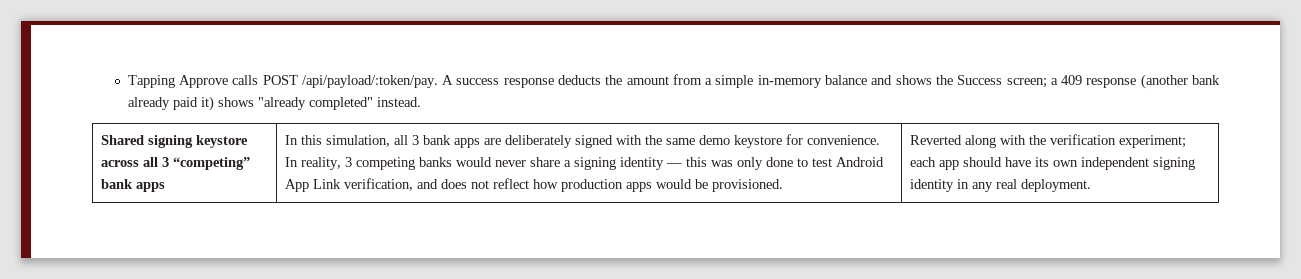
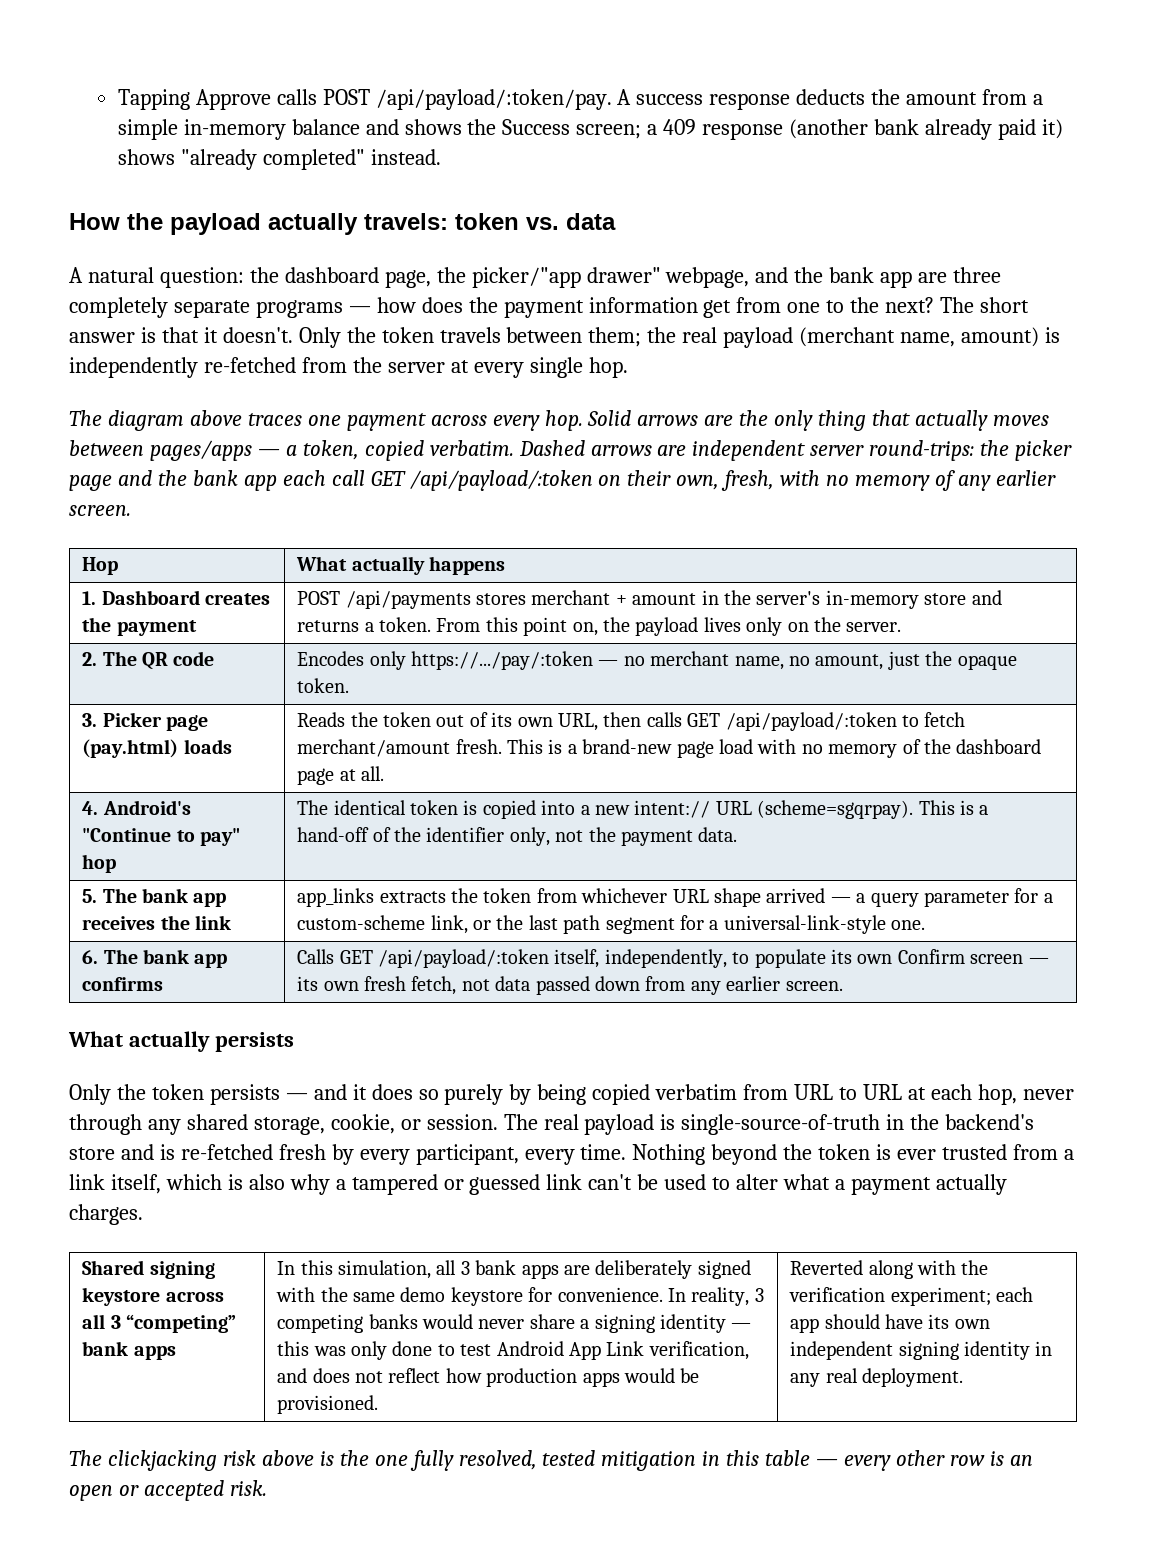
(421, 102) none -> [69,213,616,235] [69,267,1002,288] [69,297,1030,318] [69,327,1060,348] [69,357,628,378] [69,410,1049,431] [69,440,1073,461] [69,470,1056,491] [69,505,131,516] [82,557,119,575] [296,556,506,575] [82,590,271,605] [82,617,197,636] [297,590,1002,609] [297,617,902,636] [82,651,215,670] [297,651,1017,670] [297,678,350,693] [82,712,209,731] [82,739,232,758] [297,712,966,731] [297,739,1042,758] [297,766,385,785] [82,800,191,815] [82,828,241,846] [82,854,117,873] [297,800,989,819] [297,827,738,846] [82,888,227,907] [82,915,232,930] [297,888,1053,907] [297,915,926,934] [82,949,228,968] [82,977,164,991] [297,949,1049,968] [297,976,843,995] [68,1031,294,1052] [69,1084,1074,1105] [69,1114,1035,1135] [69,1144,1074,1165] [69,1174,1007,1195] [69,1204,143,1225] // How the payload actually travels: token vs. data // A natural question: the dashboard page, the picker/"app drawer" webpage, and the bank app are three completely separate programs — how does the payment information get from one to the next? The short answer is that it doesn't. Only the token travels between them; the real payload (merchant name, amount) is independently re-fetched from the server at every single hop. // The diagram above traces one payment across every hop. Solid arrows are the only thing that actually moves between pages/apps — a token, copied verbatim. Dashed arrows are independent server round-trips: the picker page and the bank app each call GET /api/payload/:token on their own, fresh, with no memory of any earlier screen. // Hop | What actually happens // 1. Dashboard creates the payment | POST /api/payments stores merchant + amount in the server's in-memory store and returns a token. From this point on, the payload lives only on the server. // 2. The QR code | Encodes only https://.../pay/:token — no merchant name, no amount, just the opaque token. // 3. Picker page (pay.html) loads | Reads the token out of its own URL, then calls GET /api/payload/:token to fetch merchant/amount fresh. This is a brand-new page load with no memory of the dashboard page at all. // 4. Android's "Continue to pay" hop | The identical token is copied into a new intent:// URL (scheme=sgqrpay). This is a hand-off of the identifier only, not the payment data. // 5. The bank app receives the link | app_links extracts the token from whichever URL shape arrived — a query parameter for a custom-scheme link, or the last path segment for a universal-link-style one. // 6. The bank app confirms | Calls GET /api/payload/:token itself, independently, to populate its own Confirm screen — its own fresh fetch, not data passed down from any earlier screen. // What actually persists // Only the token persists — and it does so purely by being copied verbatim from URL to URL at each hop, never through any shared storage, cookie, or session. The real payload is single-source-of-truth in the backend's store and is re-fetched fresh by every participant, every time. Nothing beyond the token is ever trusted from a link itself, which is also why a tampered or guessed link can't be used to alter what a payment actually charges.
(1091, 185) none -> [69,1450,1033,1471] [69,1480,267,1501] // The clickjacking risk above is the one fully resolved, tested mitigation in this table — every other row is an open or accepted risk.

